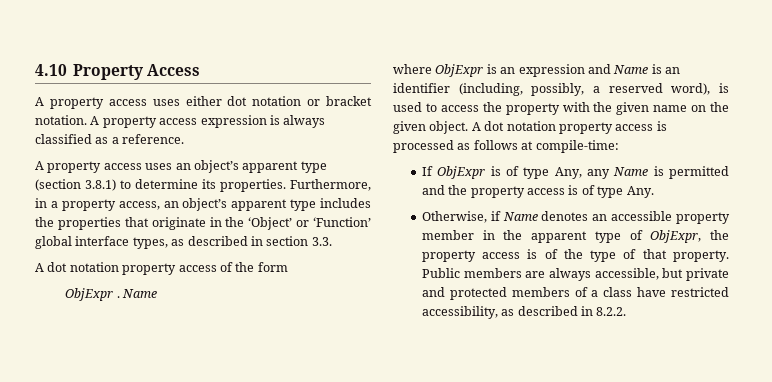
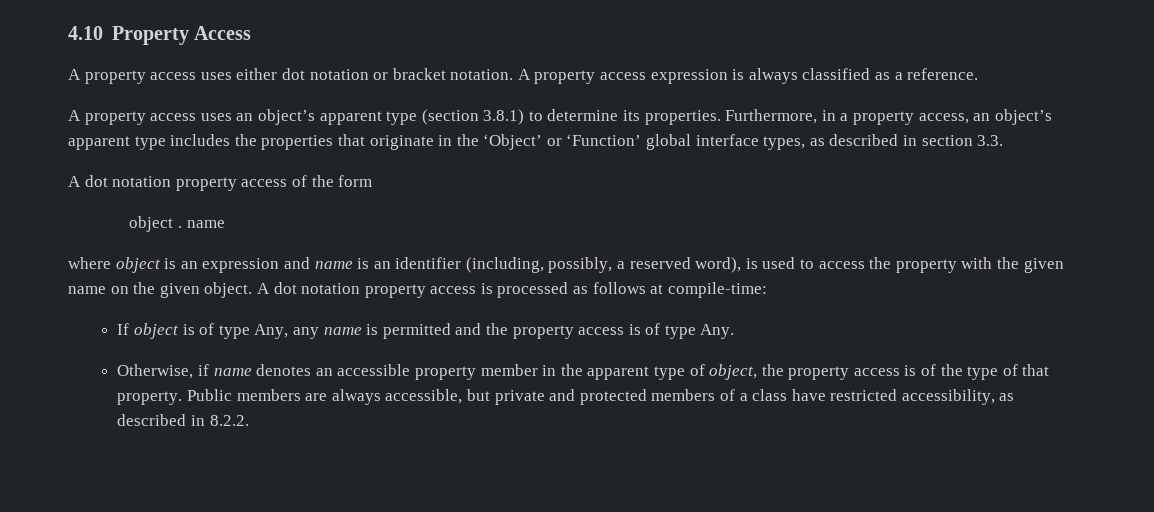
[65,288,158,301] ObjExpr . Name -> [129,216,225,232] object . name
[435,64,484,77] ObjExpr -> [115,257,161,273] object
[613,65,649,74] Name -> [314,261,353,269] name
[437,166,486,179] ObjExpr -> [134,323,180,339] object
[613,167,649,176] Name -> [323,327,362,335] name
[502,212,538,221] Name -> [213,368,252,376] name
[650,230,702,243] ObjExpr, -> [709,364,758,380] object,

